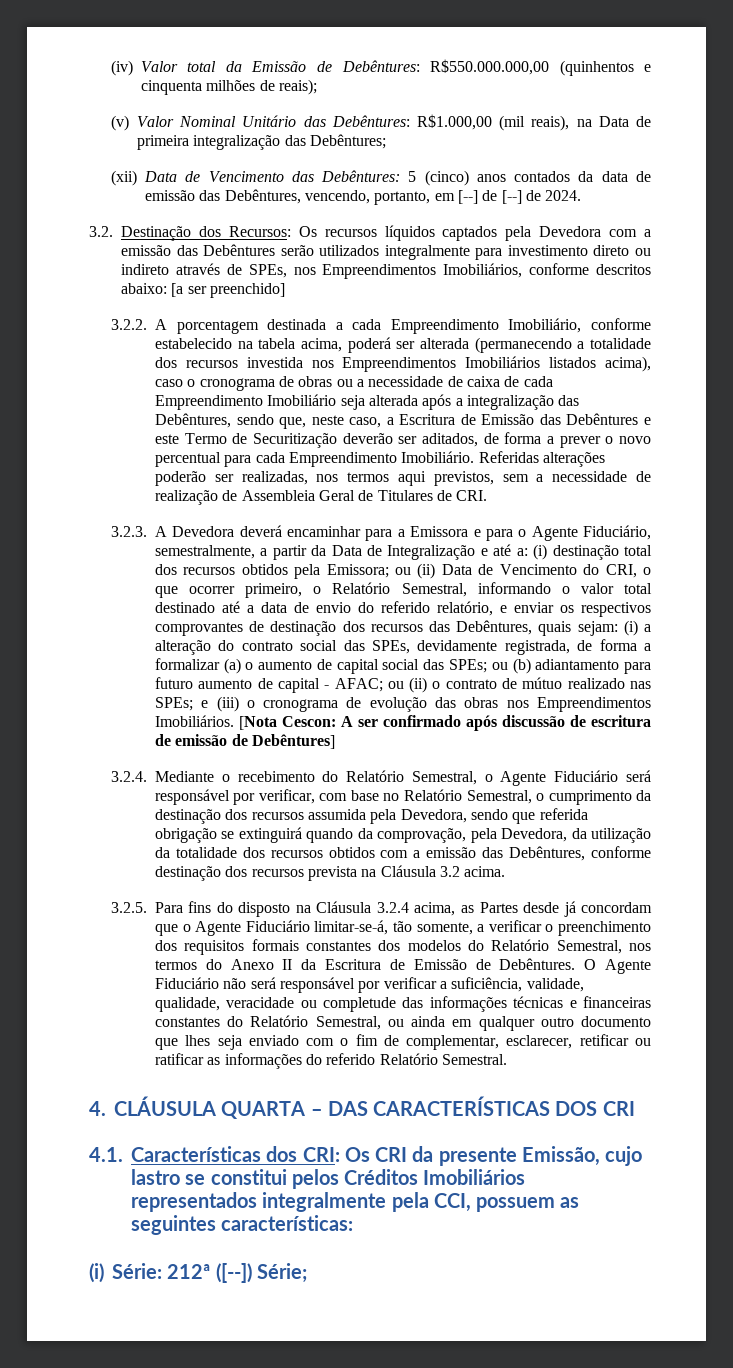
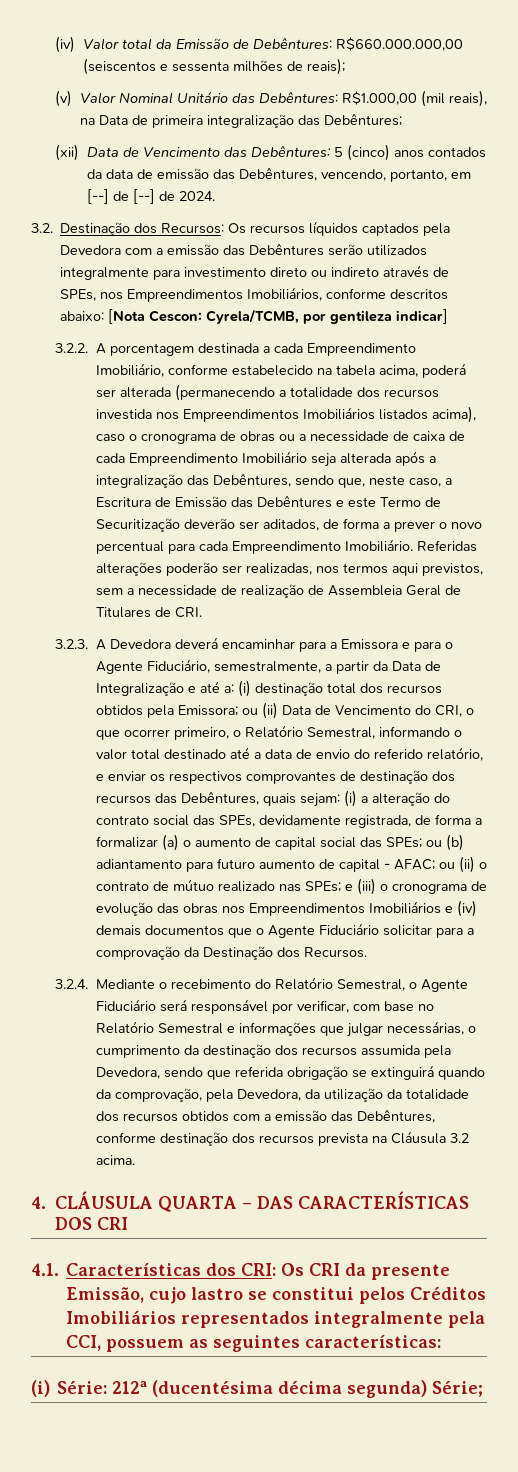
[429,59,651,76] [140,80,202,95] R$550.000.000,00 (quinhentos e cinquenta -> [335,37,463,51] [82,58,229,75] R$660.000.000,00 (seiscentos e sessenta
[171,283,285,298] [a ser preenchido] -> [108,309,449,324] [Nota Cescon: Cyrela/TCMB, por gentileza indicar]
[154,715,651,731] [154,734,335,749] Imobiliários. [Nota Cescon: A ser confirmado após discussão de escritura de emissão de Debêntures] -> [368,900,477,917] [95,923,474,938] [95,946,367,960] Imobiliários e (iv) demais documentos que o Agente Fiduciário solicitar para a comprovação da Destinação dos Recursos.
[466,790,532,804] Semestral, -> [157,1021,464,1037] Semestral e informações que julgar necessárias,
[110,901,652,917] [154,920,651,936] [154,939,651,955] [154,958,652,974] [154,977,584,993] [154,996,651,1012] [154,1015,652,1031] [154,1034,651,1050] [154,1053,507,1069] // 3.2.5. Para fins do disposto na Cláusula 3.2.4 acima, as Partes desde já concordam que o Agente Fiduciário limitar-se-á, tão somente, a verificar o preenchimento dos requisitos formais constantes dos modelos do Relatório Semestral, nos termos do Anexo II da Escritura de Emissão de Debêntures. O Agente Fiduciário não será responsável por verificar a suficiência, validade, qualidade, veracidade ou completude das informações técnicas e financeiras constantes do Relatório Semestral, ou ainda em qualquer outro documento que lhes seja enviado com o fim de complementar, esclarecer, retificar ou ratificar as informações do referido Relatório Semestral. -> (135, 1160) none
[215,1263,252,1283] ([--]) -> [152,1380,428,1398] (ducentésima décima segunda)

